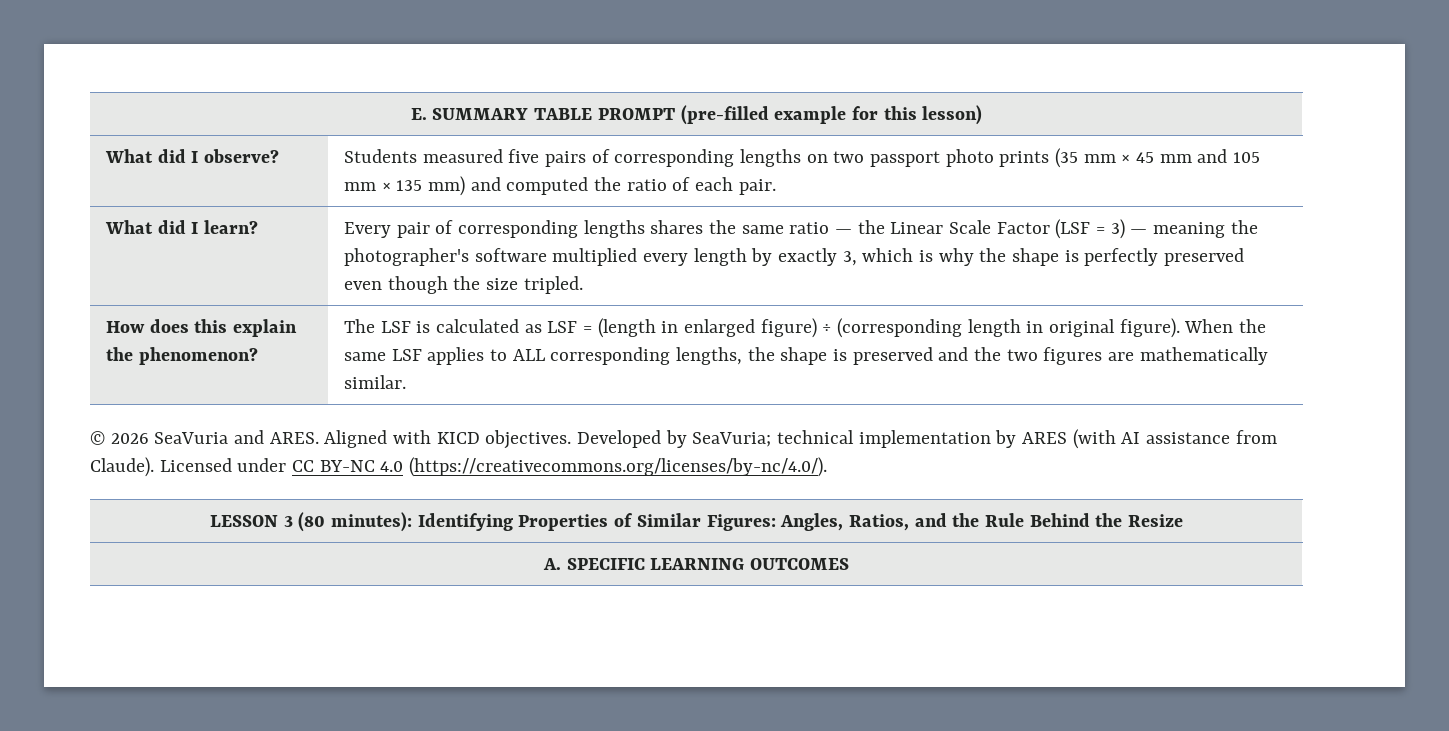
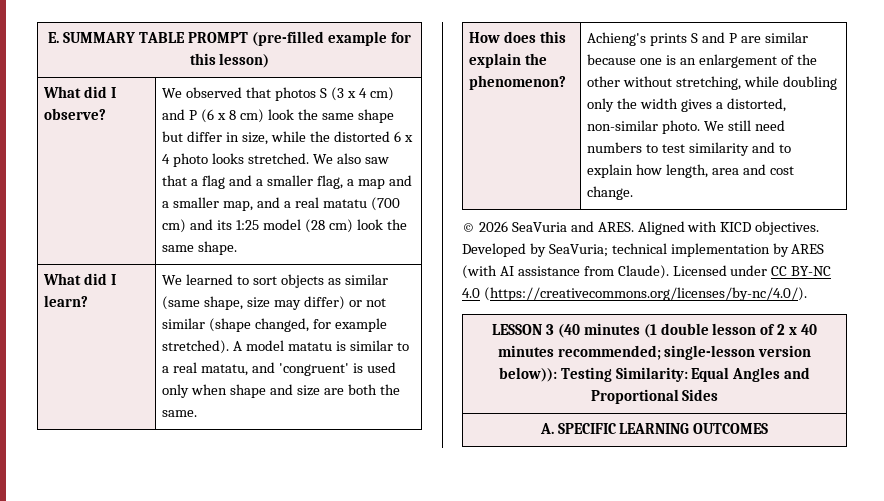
[344,148,1261,168] [344,176,776,196] [105,220,259,234] [344,219,1258,239] [344,248,1245,266] [344,276,583,294] Students measured five pairs of corresponding lengths on two passport photo prints (35 mm × 45 mm and 105 mm × 135 mm) and computed the ratio of each pair. // What did I learn? | Every pair of corresponding lengths shares the same ratio — the Linear Scale Factor (LSF = 3) — meaning the photographer's software multiplied every length by exactly 3, which is why the shape is perfectly preserved even though the size tripled. -> [162,87,394,101] [162,109,394,123] [162,131,413,145] [162,153,389,167] [162,175,412,189] [162,197,400,211] [162,219,407,233] [162,241,238,255] [43,273,117,285] [44,295,89,307] [162,274,388,288] [162,296,386,310] [162,318,387,332] [162,340,409,354] [162,362,396,376] [162,384,400,398] [162,410,198,417] We observed that photos S (3 x 4 cm) and P (6 x 8 cm) look the same shape but differ in size, while the distorted 6 x 4 photo looks stretched. We also saw that a flag and a smaller flag, a map and a smaller map, and a real matatu (700 cm) and its 1:25 model (28 cm) look the same shape. // What did I learn? | We learned to sort objects as similar (same shape, size may differ) or not similar (shape changed, for example stretched). A model matatu is similar to a real matatu, and 'congruent' is used only when shape and size are both the same.
[344,318,1267,338] [344,347,1268,365] [344,375,407,389] The LSF is calculated as LSF = (length in enlarged figure) ÷ (corresponding length in original figure). When the same LSF applies to ALL corresponding lengths, the shape is preserved and the two figures are mathematically similar. -> [587,32,808,46] [587,54,817,68] [587,76,837,90] [587,98,786,112] [587,120,785,134] [587,142,791,156] [587,164,794,178] [587,186,634,200] Achieng's prints S and P are similar because one is an enlargement of the other without stretching, while doubling only the width gives a distorted, non-similar photo. We still need numbers to test similarity and to explain how length, area and cost change.
[298,512,1183,532] (80 minutes): Identifying Properties of Similar Figures: Angles, Ratios, and the Rule Behind the Resize -> [557,323,818,338] [497,345,812,360] [498,367,811,382] [590,389,719,404] (40 minutes (1 double lesson of 2 x 40 minutes recommended; single-lesson version below)): Testing Similarity: Equal Angles and Proportional Sides

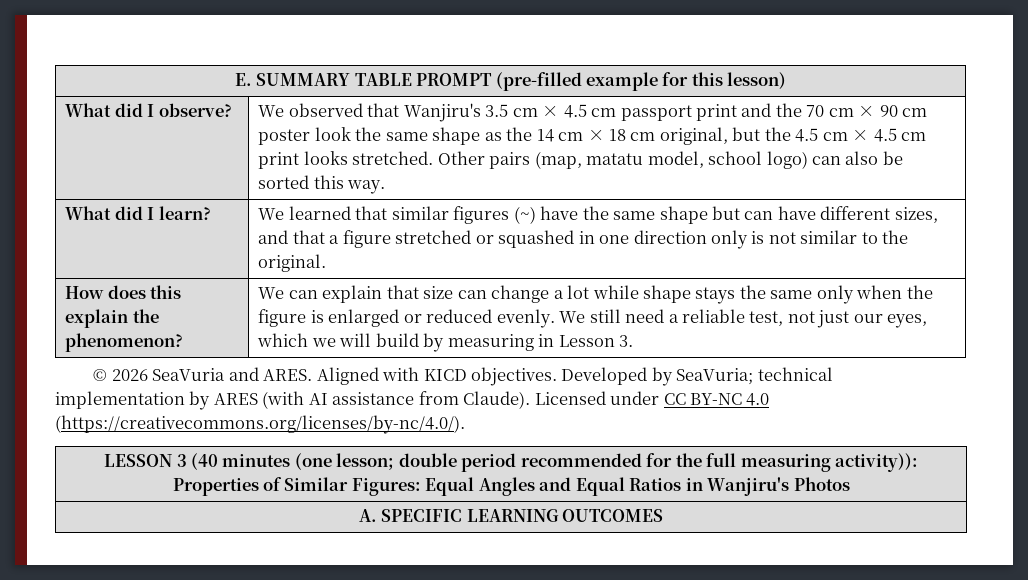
[275,87,394,101] [162,109,394,123] [162,131,413,145] [162,153,389,167] [162,175,412,189] [162,197,400,211] [162,219,407,233] [162,241,238,255] photos S (3 x 4 cm) and P (6 x 8 cm) look the same shape but differ in size, while the distorted 6 x 4 photo looks stretched. We also saw that a flag and a smaller flag, a map and a smaller map, and a real matatu (700 cm) and its 1:25 model (28 cm) look the same shape. -> [403,103,928,122] [258,127,927,145] [258,151,903,169] [258,175,386,194] Wanjiru's 3.5 cm × 4.5 cm passport print and the 70 cm × 90 cm poster look the same shape as the 14 cm × 18 cm original, but the 4.5 cm × 4.5 cm print looks stretched. Other pairs (map, matatu model, school logo) can also be sorted this way.
[237,274,388,288] [162,296,386,310] [162,318,387,332] [162,340,409,354] [162,362,396,376] [162,384,400,398] [162,410,198,417] to sort objects as similar (same shape, size may differ) or not similar (shape changed, for example stretched). A model matatu is similar to a real matatu, and 'congruent' is used only when shape and size are both the same. -> [355,206,938,224] [258,230,909,249] [258,254,327,272] that similar figures (~) have the same shape but can have different sizes, and that a figure stretched or squashed in one direction only is not similar to the original.
[587,32,808,46] [587,54,817,68] [587,76,837,90] [587,98,786,112] [587,120,785,134] [587,142,791,156] [587,164,794,178] [587,186,634,200] Achieng's prints S and P are similar because one is an enlargement of the other without stretching, while doubling only the width gives a distorted, non-similar photo. We still need numbers to test similarity and to explain how length, area and cost change. -> [258,285,933,304] [258,309,928,328] [257,333,634,352] We can explain that size can change a lot while shape stays the same only when the figure is enlarged or reduced evenly. We still need a reliable test, not just our eyes, which we will build by measuring in Lesson 3.
[643,323,818,338] [497,345,812,360] [498,367,811,382] [590,389,719,404] (1 double lesson of 2 x 40 minutes recommended; single-lesson version below)): Testing Similarity: Equal Angles and Proportional Sides -> [294,453,918,472] [172,477,850,496] (one lesson; double period recommended for the full measuring activity)): Properties of Similar Figures: Equal Angles and Equal Ratios in Wanjiru's Photos

